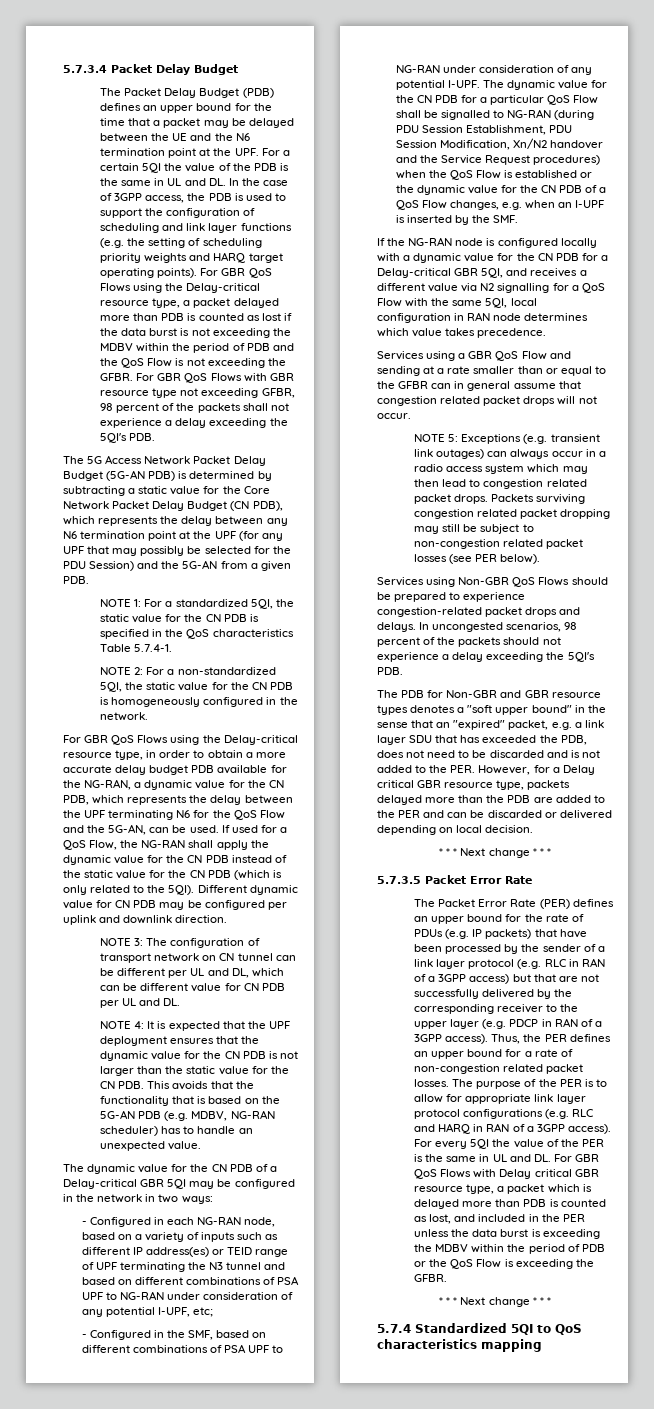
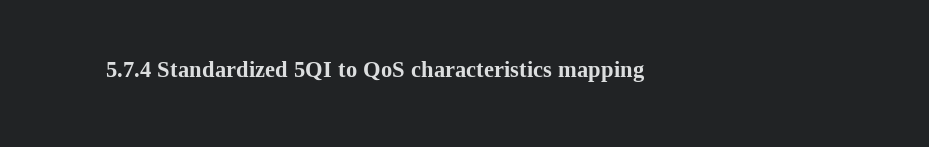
[63,64,238,75] [100,88,274,98] [100,103,272,113] [100,118,294,128] [100,133,250,142] [100,148,290,158] [100,163,289,173] [100,178,288,186] [100,193,286,203] [100,208,256,218] [100,223,292,233] [100,238,262,248] [100,252,283,263] [100,268,272,278] [100,283,261,293] [100,298,279,308] [100,313,292,321] [100,328,291,338] [100,343,294,353] [100,358,286,368] [100,373,294,383] [100,388,295,398] [100,403,289,413] [100,418,288,428] [100,433,156,443] [63,455,266,466] [63,470,272,481] [63,486,270,496] [63,501,283,511] [63,516,288,526] [63,531,283,541] [63,546,291,556] [63,560,291,571] [63,576,89,584] [100,599,294,609] [100,614,259,623] [100,629,294,639] [100,644,173,652] [100,667,276,675] [100,682,293,692] [100,697,298,707] [100,712,149,721] [63,735,298,745] [63,750,286,760] [63,765,287,775] [63,779,284,790] [63,795,293,805] [63,810,285,820] [63,824,287,835] [63,839,269,850] [63,855,287,865] [63,870,282,880] [63,885,298,895] [63,900,287,910] [63,915,228,925] [100,938,260,948] [100,953,296,963] [100,968,284,978] [100,983,285,992] [100,998,181,1008] [100,1021,290,1031] [100,1036,260,1046] [100,1051,298,1061] [100,1066,289,1076] [100,1081,254,1090] [100,1096,280,1106] [100,1110,275,1121] [100,1126,253,1136] [100,1141,202,1151] [63,1164,277,1174] [63,1179,295,1189] [63,1194,213,1204] [81,1216,276,1227] [81,1232,279,1242] [81,1247,289,1257] [81,1262,286,1272] [81,1276,300,1285] [81,1291,294,1300] [81,1307,213,1317] [81,1330,267,1340] [81,1344,284,1353] [395,64,592,75] [395,80,608,90] [395,95,599,105] [395,109,595,120] [395,125,572,135] [395,138,603,150] [395,155,600,165] [395,170,593,180] [395,185,607,195] [395,200,605,210] [395,215,518,225] [377,237,597,248] [377,253,608,263] [377,268,587,278] [377,283,605,293] [377,298,537,308] [377,312,589,323] [377,328,547,338] [377,351,571,361] [377,366,606,376] [377,381,581,391] [377,396,597,406] [377,413,411,419] [414,434,600,444] [414,449,606,459] [414,464,588,474] [414,479,587,489] [414,494,586,504] [414,509,611,519] [414,524,534,534] [414,539,584,549] [414,554,541,564] [377,577,608,587] [377,592,526,602] [377,607,581,617] [377,622,578,632] [377,637,561,647] [377,652,595,662] [377,667,403,675] [377,690,601,698] [377,705,606,715] [377,720,604,730] [377,735,587,745] [377,750,600,758] [377,765,595,775] [377,780,571,790] [377,795,605,805] [377,810,612,819] [377,825,534,835] [439,848,551,858] [377,875,532,884] [414,899,614,909] [414,914,584,924] [414,929,587,939] [414,944,605,954] [414,958,605,969] [414,974,599,984] [414,989,573,999] [414,1004,579,1014] [414,1018,602,1029] [414,1034,611,1044] [414,1049,573,1059] [414,1064,584,1074] [414,1079,607,1089] [414,1094,586,1104] [414,1109,594,1119] [414,1123,611,1134] [414,1139,604,1149] [414,1154,599,1162] [414,1169,599,1179] [414,1184,592,1194] [414,1199,606,1209] [414,1214,585,1224] [414,1229,600,1239] [414,1244,605,1254] [414,1259,594,1269] [414,1274,448,1282] [439,1297,551,1307] 5.7.3.4 Packet Delay Budget // The Packet Delay Budget (PDB) defines an upper bound for the time that a packet may be delayed between the UE and the N6 termination point at the UPF. For a certain 5QI the value of the PDB is the same in UL and DL. In the case of 3GPP access, the PDB is used to support the configuration of scheduling and link layer functions (e.g. the setting of scheduling priority weights and HARQ target operating points). For GBR QoS Flows using the Delay-critical resource type, a packet delayed more than PDB is counted as lost if the data burst is not exceeding the MDBV within the period of PDB and the QoS Flow is not exceeding the GFBR. For GBR QoS Flows with GBR resource type not exceeding GFBR, 98 percent of the packets shall not experience a delay exceeding the 5QI's PDB. // The 5G Access Network Packet Delay Budget (5G-AN PDB) is determined by subtracting a static value for the Core Network Packet Delay Budget (CN PDB), which represents the delay between any N6 termination point at the UPF (for any UPF that may possibly be selected for the PDU Session) and the 5G-AN from a given PDB. // NOTE 1: For a standardized 5QI, the static value for the CN PDB is specified in the QoS characteristics Table 5.7.4-1. // NOTE 2: For a non-standardized 5QI, the static value for the CN PDB is homogeneously configured in the network. // For GBR QoS Flows using the Delay-critical resource type, in order to obtain a more accurate delay budget PDB available for the NG-RAN, a dynamic value for the CN PDB, which represents the delay between the UPF terminating N6 for the QoS Flow and the 5G-AN, can be used. If used for a QoS Flow, the NG-RAN shall apply the dynamic value for the CN PDB instead of the static value for the CN PDB (which is only related to the 5QI). Different dynamic value for CN PDB may be configured per uplink and downlink direction. // NOTE 3: The configuration of transport network on CN tunnel can be different per UL and DL, which can be different value for CN PDB per UL and DL. // NOTE 4: It is expected that the UPF deployment ensures that the dynamic value for the CN PDB is not larger than the static value for the CN PDB. This avoids that the functionality that is based on the 5G-AN PDB (e.g. MDBV, NG-RAN scheduler) has to handle an unexpected value. // The dynamic value for the CN PDB of a Delay-critical GBR 5QI may be configured in the network in two ways: // - Configured in each NG-RAN node, based on a variety of inputs such as different IP address(es) or TEID range of UPF terminating the N3 tunnel and based on different combinations of PSA UPF to NG-RAN under consideration of any potential I-UPF, etc; // - Configured in the SMF, based on different combinations of PSA UPF to NG-RAN under consideration of any potential I-UPF. The dynamic value for the CN PDB for a particular QoS Flow shall be signalled to NG-RAN (during PDU Session Establishment, PDU Session Modification, Xn/N2 handover and the Service Request procedures) when the QoS Flow is established or the dynamic value for the CN PDB of a QoS Flow changes, e.g. when an I-UPF is inserted by the SMF. // If the NG-RAN node is configured locally with a dynamic value for the CN PDB for a Delay-critical GBR 5QI, and receives a different value via N2 signalling for a QoS Flow with the same 5QI, local configuration in RAN node determines which value takes precedence. // Services using a GBR QoS Flow and sending at a rate smaller than or equal to the GFBR can in general assume that congestion related packet drops will not occur. // NOTE 5: Exceptions (e.g. transient link outages) can always occur in a radio access system which may then lead to congestion related packet drops. Packets surviving congestion related packet dropping may still be subject to non-congestion related packet losses (see PER below). // Services using Non-GBR QoS Flows should be prepared to experience congestion-related packet drops and delays. In uncongested scenarios, 98 percent of the packets should not experience a delay exceeding the 5QI's PDB. // The PDB for Non-GBR and GBR resource types denotes a "soft upper bound" in the sense that an "expired" packet, e.g. a link layer SDU that has exceeded the PDB, does not need to be discarded and is not added to the PER. However, for a Delay critical GBR resource type, packets delayed more than the PDB are added to the PER and can be discarded or delivered depending on local decision. // * * * Next change * * * // 5.7.3.5 Packet Error Rate // The Packet Error Rate (PER) defines an upper bound for the rate of PDUs (e.g. IP packets) that have been processed by the sender of a link layer protocol (e.g. RLC in RAN of a 3GPP access) but that are not successfully delivered by the corresponding receiver to the upper layer (e.g. PDCP in RAN of a 3GPP access). Thus, the PER defines an upper bound for a rate of non-congestion related packet losses. The purpose of the PER is to allow for appropriate link layer protocol configurations (e.g. RLC and HARQ in RAN of a 3GPP access). For every 5QI the value of the PER is the same in UL and DL. For GBR QoS Flows with Delay critical GBR resource type, a packet which is delayed more than PDB is counted as lost, and included in the PER unless the data burst is exceeding the MDBV within the period of PDB or the QoS Flow is exceeding the GFBR. // * * * Next change * * * // -> (106, 69) none

